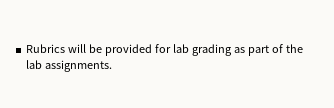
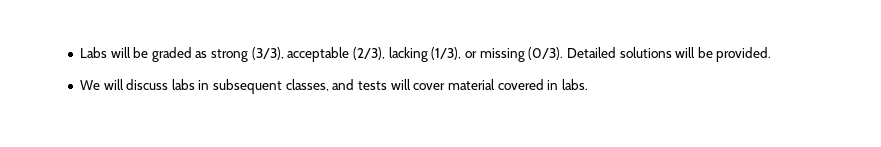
[26,44,303,56] [26,60,113,72] Rubrics will be provided for lab grading as part of the lab assignments. -> [79,47,772,62] [79,79,588,94] Labs will be graded as strong (3/3), acceptable (2/3), lacking (1/3), or missing (0/3). Detailed solutions will be provided. // We will discuss labs in subsequent classes, and tests will cover material covered in labs.

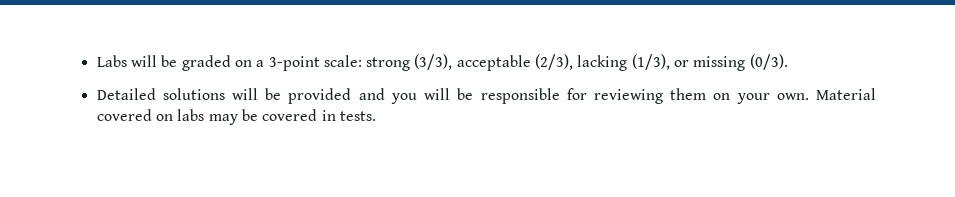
[195,51,208,58] as -> [234,55,362,71] on a 3-point scale:
(564, 53) none -> (788, 62) //
[716,47,772,62] [79,79,495,94] provided. // We will discuss labs in subsequent classes, and tests will cover material -> [288,88,876,104] [96,109,258,125] provided and you will be responsible for reviewing them on your own. Material covered on labs may be
[561,79,588,90] labs. -> [339,111,376,121] tests.

